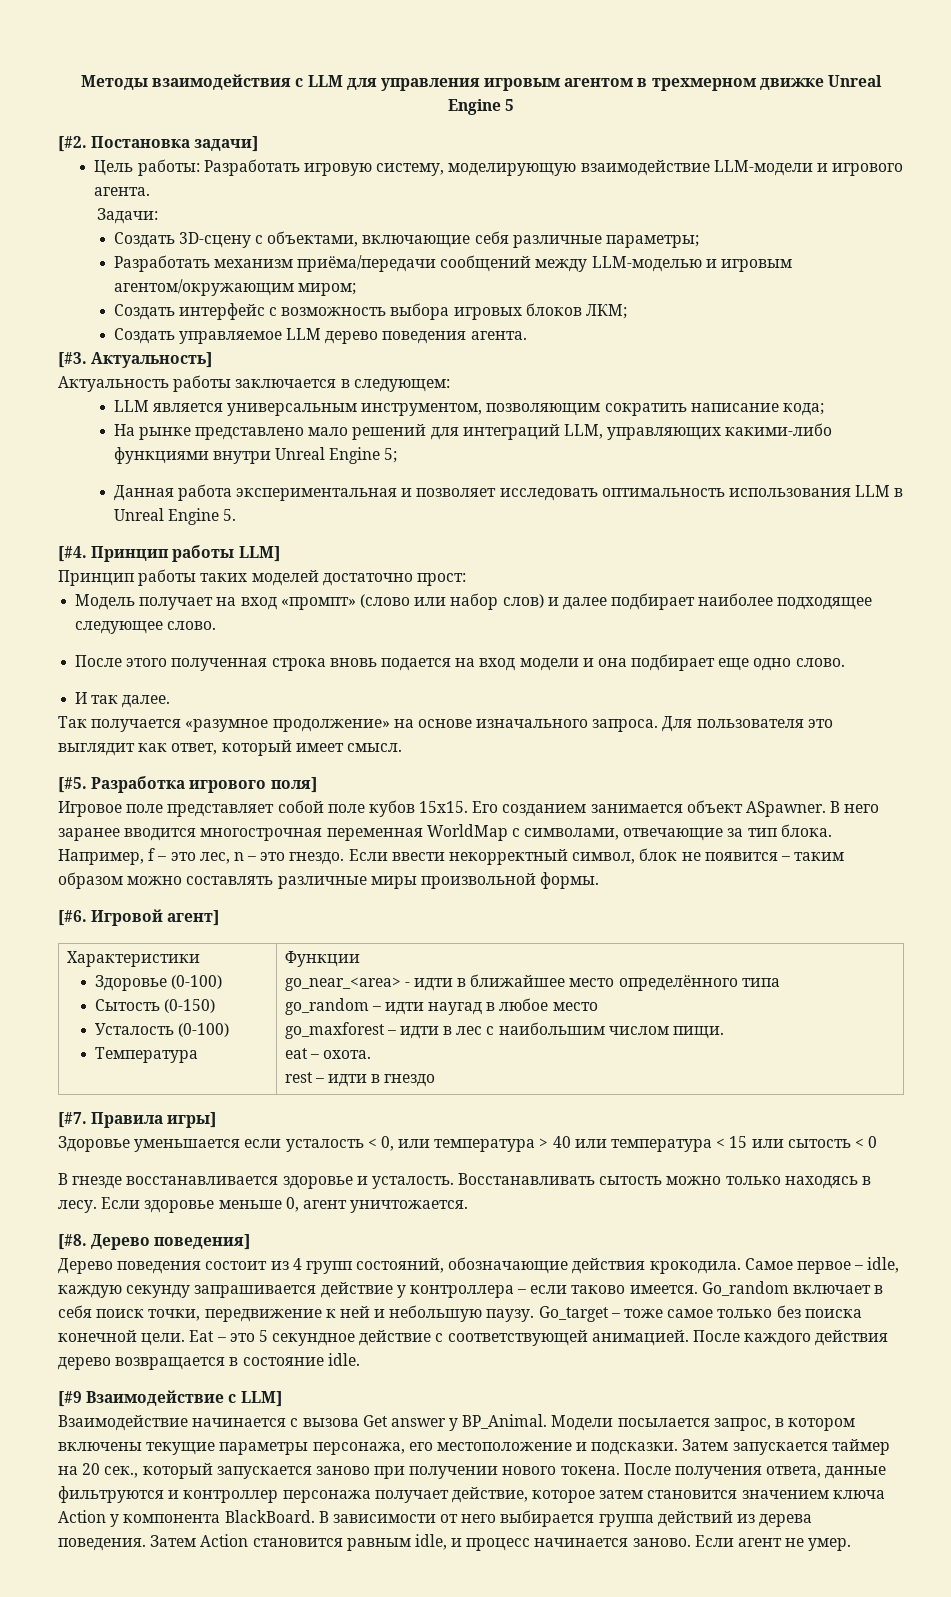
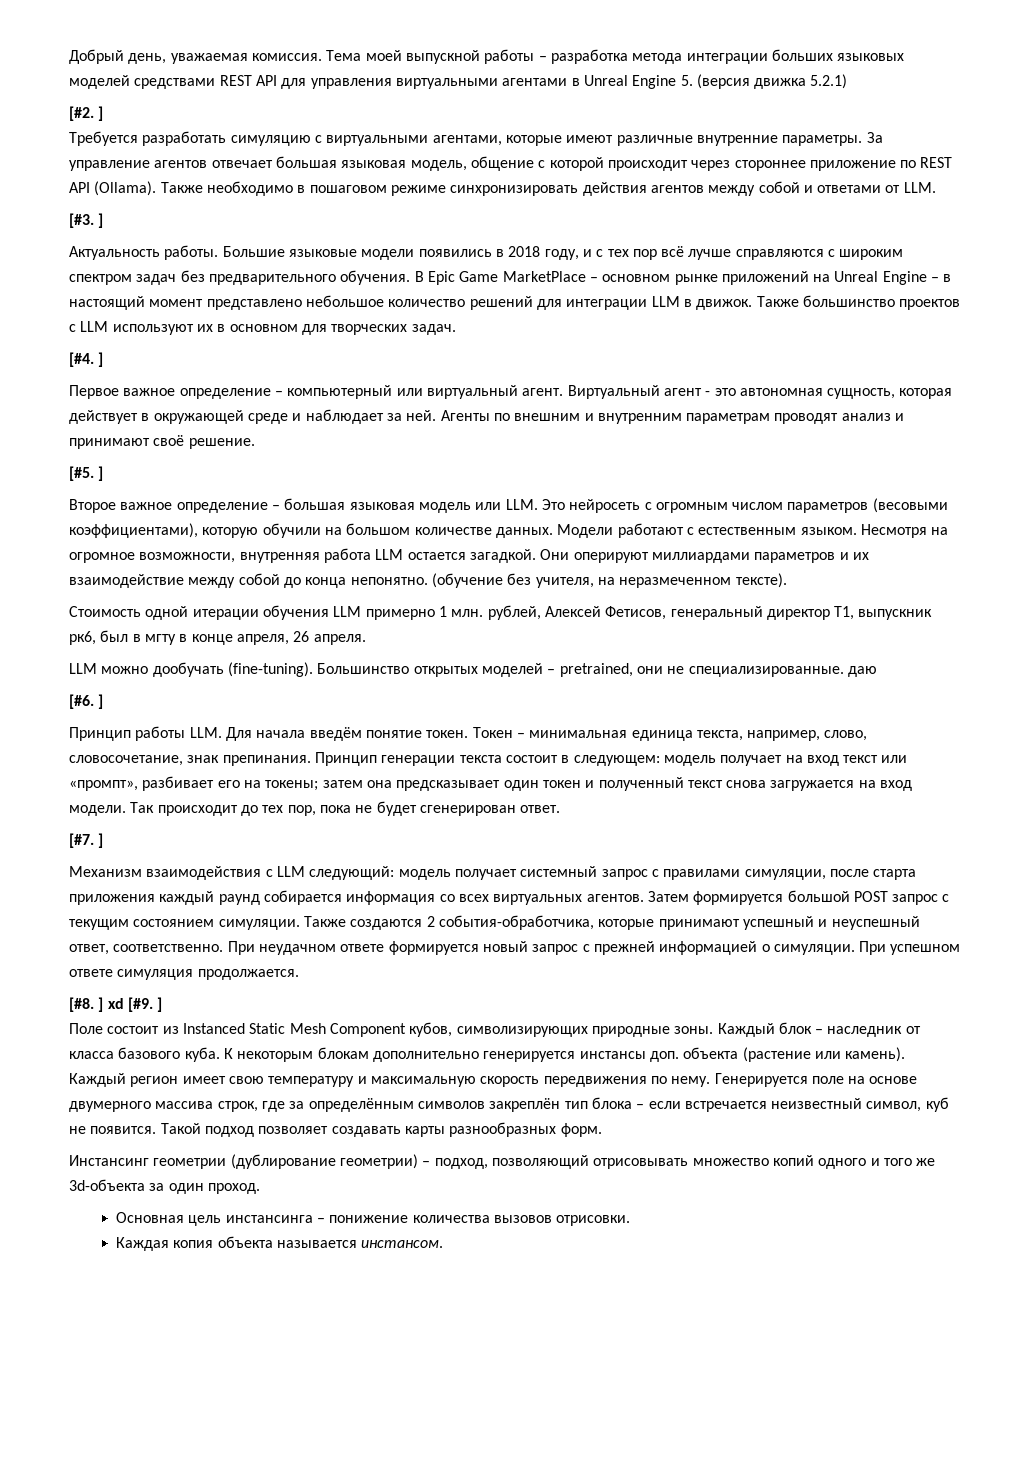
[80,74,883,91] [447,99,515,115] [58,136,259,152] [94,159,904,176] [94,187,151,196] [96,208,158,224] [113,231,700,248] [113,255,793,272] [113,279,356,296] [113,303,628,320] [113,328,527,344] [58,352,213,368] [58,375,450,392] [113,400,825,416] [113,423,833,440] [113,447,398,464] [113,484,904,501] [113,508,237,525] [58,545,280,562] [58,569,466,586] [75,593,873,610] [75,621,217,634] [75,654,845,671] [75,692,171,708] [58,716,833,732] [58,740,402,756] [58,776,317,793] [58,800,880,817] [58,824,832,841] [58,848,845,865] [58,872,600,889] [58,909,220,926] [66,951,200,967] [95,975,223,991] [95,999,216,1013] [95,1023,230,1037] [95,1047,199,1063] [284,951,360,967] [284,974,780,991] [284,998,598,1015] [284,1022,724,1039] [284,1048,371,1059] [284,1072,436,1087] [58,1112,217,1128] [58,1136,878,1152] [58,1173,872,1189] [58,1197,469,1213] [58,1234,251,1250] [58,1257,900,1274] [58,1281,884,1298] [58,1305,862,1322] [58,1330,889,1346] [58,1353,360,1370] [58,1390,282,1407] [58,1414,856,1431] [58,1439,890,1455] [58,1463,887,1479] [58,1486,885,1503] [58,1510,813,1527] [58,1534,852,1551] Методы взаимодействия с LLM для управления игровым агентом в трехмерном движке Unreal Engine 5 // [#2. Постановка задачи] // Цель работы: Разработать игровую систему, моделирующую взаимодействие LLM-модели и игрового агента. // Задачи: // Создать 3D-сцену с объектами, включающие себя различные параметры; // Разработать механизм приёма/передачи сообщений между LLM-моделью и игровым агентом/окружающим миром; // Создать интерфейс с возможность выбора игровых блоков ЛКМ; // Создать управляемое LLM дерево поведения агента. // [#3. Актуальность] // Актуальность работы заключается в следующем: // LLM является универсальным инструментом, позволяющим сократить написание кода; // На рынке представлено мало решений для интеграций LLM, управляющих какими-либо функциями внутри Unreal Engine 5; // Данная работа экспериментальная и позволяет исследовать оптимальность использования LLM в Unreal Engine 5. // [#4. Принцип работы LLM] // Принцип работы таких моделей достаточно прост: // Модель получает на вход «промпт» (слово или набор слов) и далее подбирает наиболее подходящее следующее слово. // После этого полученная строка вновь подается на вход модели и она подбирает еще одно слово. // И так далее. // Так получается «разумное продолжение» на основе изначального запроса. Для пользователя это выглядит как ответ, который имеет смысл. // [#5. Разработка игрового поля] // Игровое поле представляет собой поле кубов 15х15. Его созданием занимается объект ASpawner. В него заранее вводится многострочная переменная WorldMap с символами, отвечающие за тип блока. Например, f – это лес, n – это гнездо. Если ввести некорректный символ, блок не появится – таким образом можно составлять различные миры произвольной формы. // [#6. Игровой агент] // Характеристики // Здоровье (0-100) // Сытость (0-150) // Усталость (0-100) // Температура | Функции // go_near_<area> - идти в ближайшее место определённого типа // go_random – идти наугад в любое место // go_maxforest – идти в лес с наибольшим числом пищи. // eat – охота. // rest – идти в гнездо // [#7. Правила игры] // Здоровье уменьшается если усталость < 0, или температура > 40 или температура < 15 или сытость < 0 // В гнезде восстанавливается здоровье и усталость. Восстанавливать сытость можно только находясь в лесу. Если здоровье меньше 0, агент уничтожается. // [#8. Дерево поведения] // Дерево поведения состоит из 4 групп состояний, обозначающие действия крокодила. Самое первое – idle, каждую секунду запрашивается действие у контроллера – если таково имеется. Go_random включает в себя поиск точки, передвижение к ней и небольшую паузу. Go_target – тоже самое только без поиска конечной цели. Eat – это 5 секундное действие с соответствующей анимацией. После каждого действия дерево возвращается в состояние idle. // [#9 Взаимодействие с LLM] // Взаимодействие начинается с вызова Get answer у BP_Animal. Модели посылается запрос, в котором включены текущие параметры персонажа, его местоположение и подсказки. Затем запускается таймер на 20 сек., который запускается заново при получении нового токена. После получения ответа, данные фильтруются и контроллер персонажа получает действие, которое затем становится значением ключа Action у компонента BlackBoard. В зависимости от него выбирается группа действий из дерева поведения. Затем Action становится равным idle, и процесс начинается заново. Если агент не умер. -> [69,49,905,64] [69,74,848,89] [69,106,104,121] [69,131,883,146] [69,156,953,171] [69,181,936,196] [69,213,104,228] [69,245,904,260] [69,270,952,285] [69,295,961,310] [69,321,456,335] [69,352,104,367] [69,385,953,399] [69,409,905,424] [69,435,255,449] [69,466,104,481] [69,498,948,513] [69,523,949,538] [69,548,869,563] [69,573,787,588] [69,605,933,620] [69,630,366,645] [69,662,877,677] [69,694,104,709] [69,726,868,741] [69,752,908,766] [69,776,913,791] [69,801,561,816] [69,833,104,848] [69,866,917,880] [69,890,950,905] [69,915,920,930] [69,941,961,955] [69,969,299,980] [69,997,163,1012] [69,1022,921,1037] [69,1047,906,1062] [69,1073,918,1087] [69,1097,949,1112] [69,1122,602,1137] [69,1154,936,1169] [69,1179,260,1194] [115,1212,631,1226] [115,1236,444,1251] Добрый день, уважаемая комиссия. Тема моей выпускной работы – разработка метода интеграции больших языковых моделей средствами REST API для управления виртуальными агентами в Unreal Engine 5. (версия движка 5.2.1) // [#2. ] // Требуется разработать симуляцию с виртуальными агентами, которые имеют различные внутренние параметры. За управление агентов отвечает большая языковая модель, общение с которой происходит через стороннее приложение по REST API (Ollama). Также необходимо в пошаговом режиме синхронизировать действия агентов между собой и ответами от LLM. // [#3. ] // Актуальность работы. Большие языковые модели появились в 2018 году, и с тех пор всё лучше справляются с широким спектром задач без предварительного обучения. В Epic Game MarketPlace – основном рынке приложений на Unreal Engine – в настоящий момент представлено небольшое количество решений для интеграции LLM в движок. Также большинство проектов c LLM используют их в основном для творческих задач. // [#4. ] // Первое важное определение – компьютерный или виртуальный агент. Виртуальный агент - это автономная сущность, которая действует в окружающей среде и наблюдает за ней. Агенты по внешним и внутренним параметрам проводят анализ и принимают своё решение. // [#5. ] // Второе важное определение – большая языковая модель или LLM. Это нейросеть с огромным числом параметров (весовыми коэффициентами), которую обучили на большом количестве данных. Модели работают с естественным языком. Несмотря на огромное возможности, внутренняя работа LLM остается загадкой. Они оперируют миллиардами параметров и их взаимодействие между собой до конца непонятно. (обучение без учителя, на неразмеченном тексте). // Стоимость одной итерации обучения LLM примерно 1 млн. рублей, Алексей Фетисов, генеральный директор Т1, выпускник рк6, был в мгту в конце апреля, 26 апреля. // LLM можно дообучать (fine-tuning). Большинство открытых моделей – pretrained, они не специализированные. даю // [#6. ] // Принцип работы LLM. Для начала введём понятие токен. Токен – минимальная единица текста, например, слово, словосочетание, знак препинания. Принцип генерации текста состоит в следующем: модель получает на вход текст или «промпт», разбивает его на токены; затем она предсказывает один токен и полученный текст снова загружается на вход модели. Так происходит до тех пор, пока не будет сгенерирован ответ. // [#7. ] // Механизм взаимодействия с LLM следующий: модель получает системный запрос с правилами симуляции, после старта приложения каждый раунд собирается информация со всех виртуальных агентов. Затем формируется большой POST запрос с текущим состоянием симуляции. Также создаются 2 события-обработчика, которые принимают успешный и неуспешный ответ, соответственно. При неудачном ответе формируется новый запрос с прежней информацией о симуляции. При успешном ответе симуляция продолжается. // [#8. ] xd [#9. ] // Поле состоит из Instanced Static Mesh Component кубов, символизирующих природные зоны. Каждый блок – наследник от класса базового куба. К некоторым блокам дополнительно генерируется инстансы доп. объекта (растение или камень). Каждый регион имеет свою температуру и максимальную скорость передвижения по нему. Генерируется поле на основе двумерного массива строк, где за определённым символов закреплён тип блока – если встречается неизвестный символ, куб не появится. Такой подход позволяет создавать карты разнообразных форм. // Инстансинг геометрии (дублирование геометрии) – подход, позволяющий отрисовывать множество копий одного и того же 3d-объекта за один проход. // Основная цель инстансинга – понижение количества вызовов отрисовки. // Каждая копия объекта называется инстансом.

